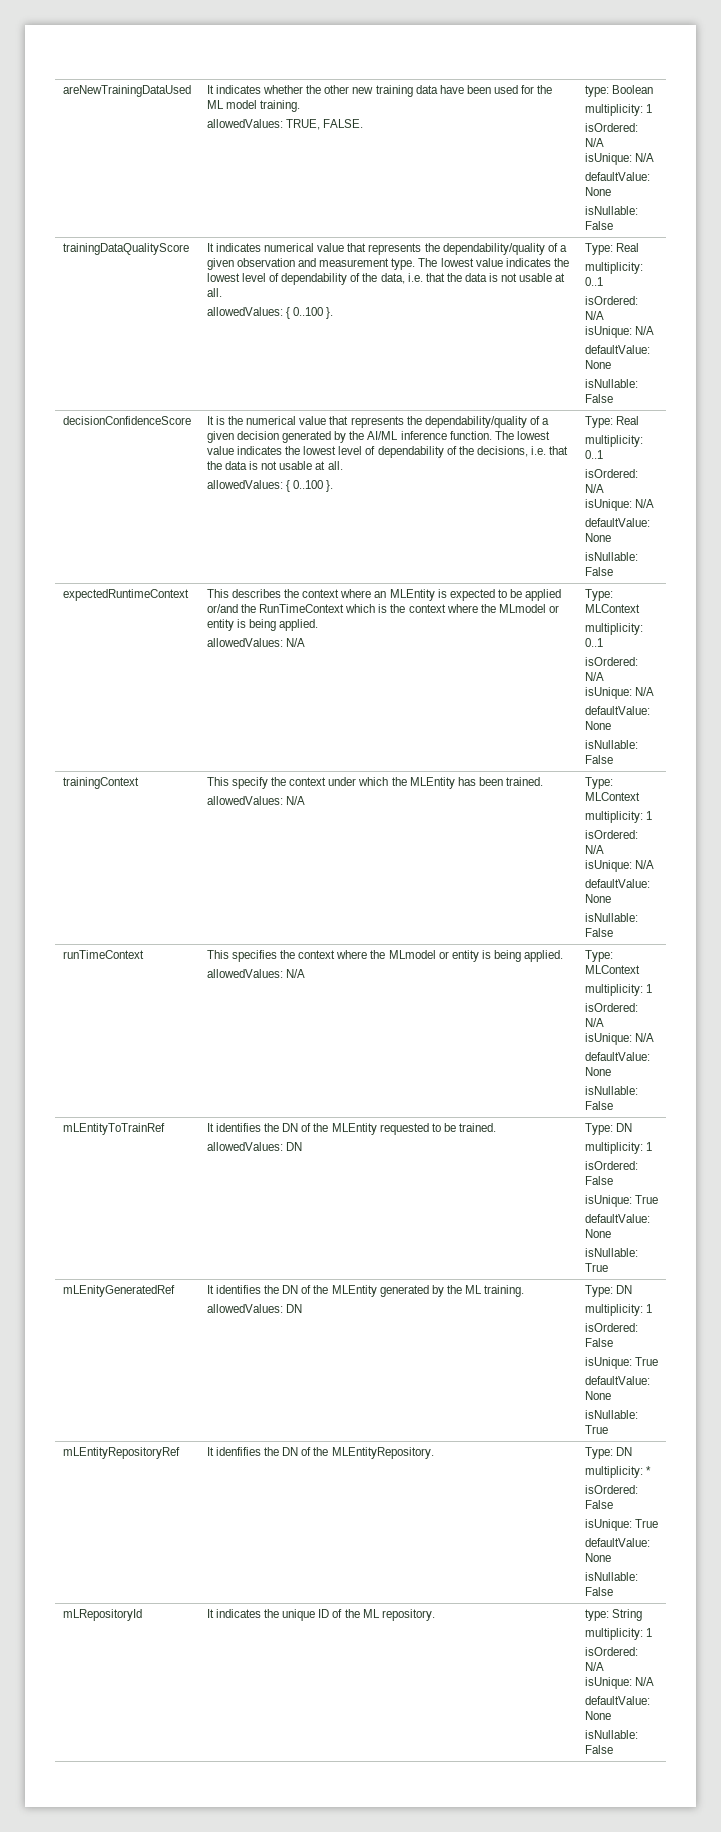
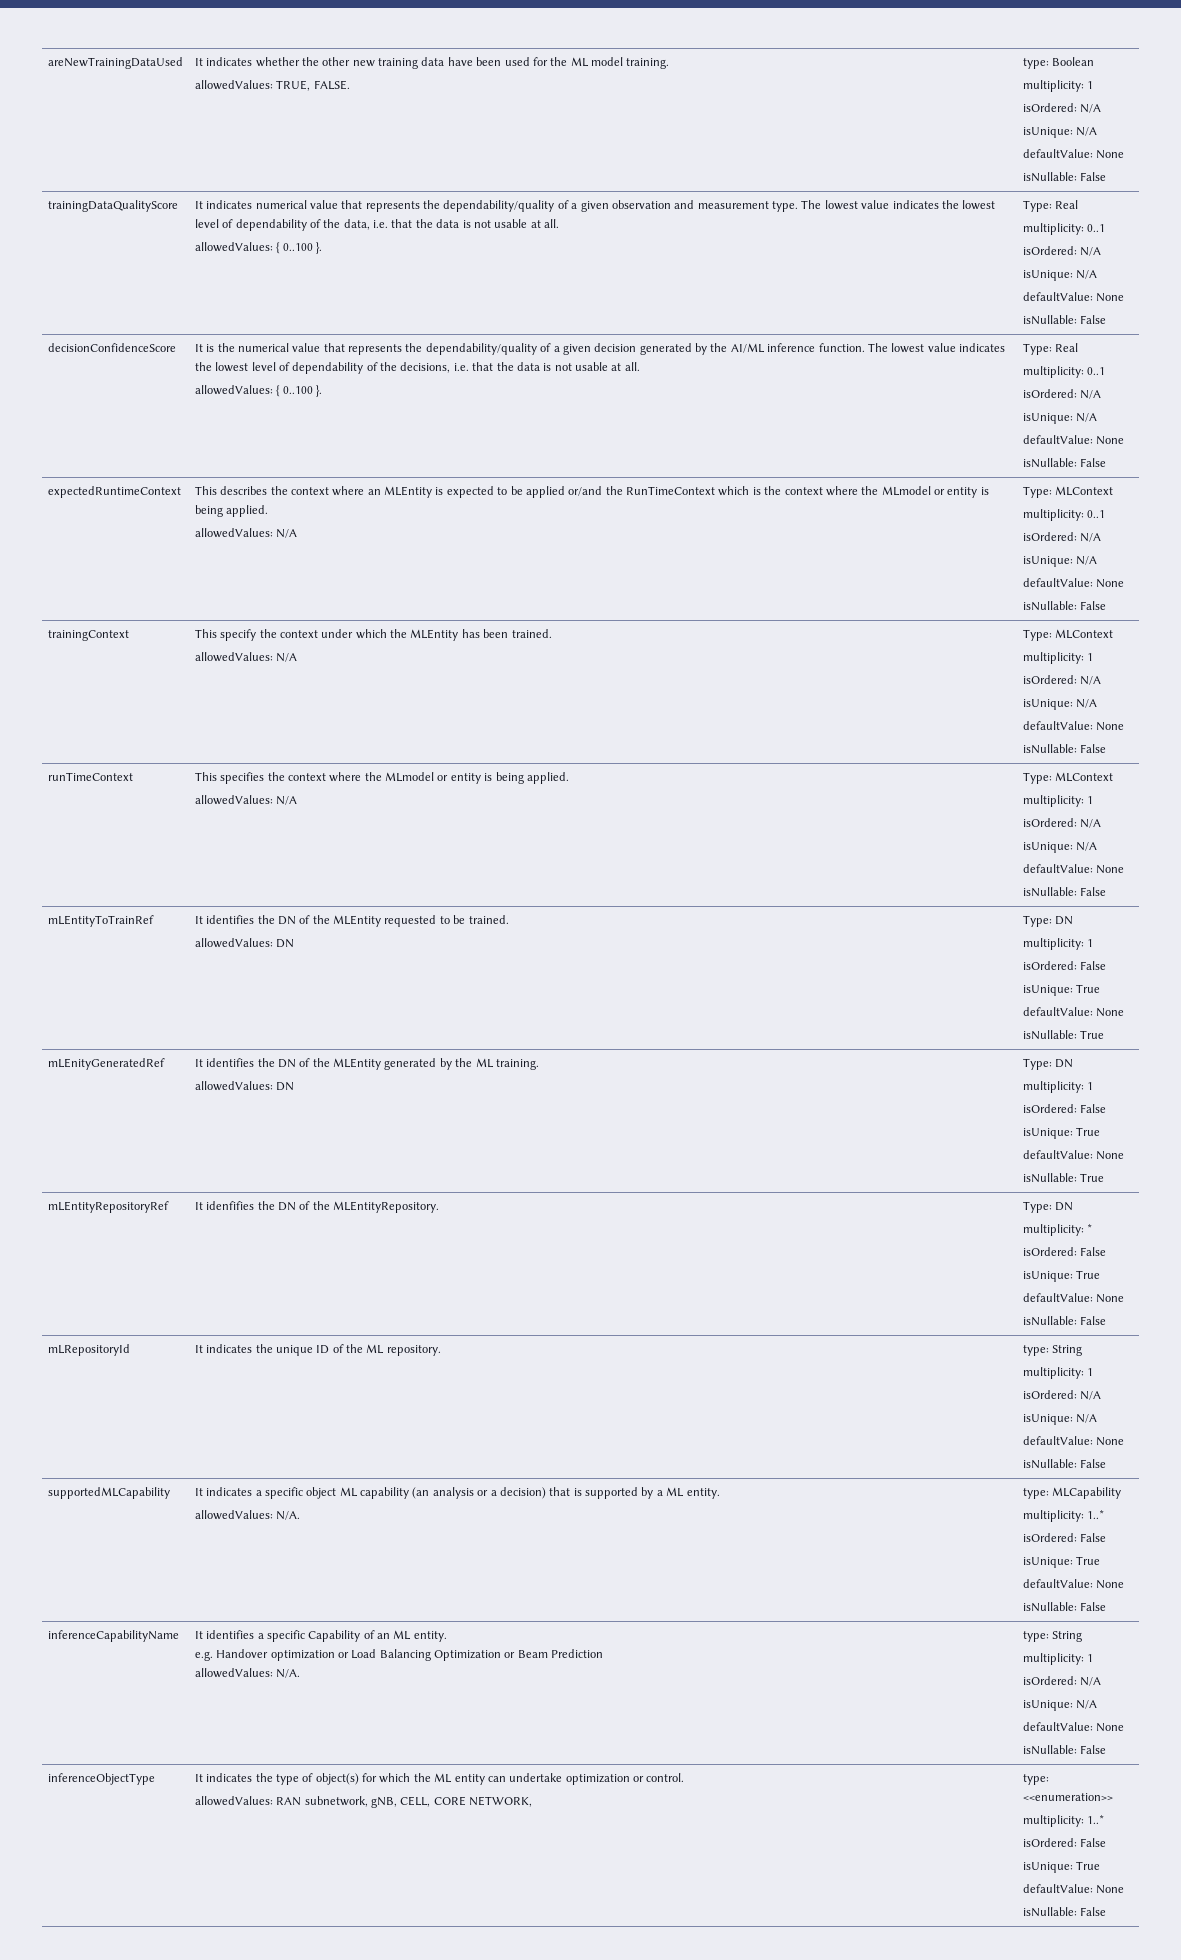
(613, 1749) none -> [47,1487,170,1499] [194,1487,720,1499] [194,1510,301,1520] [1022,1487,1122,1499] [1022,1510,1105,1522] [1022,1533,1107,1542] [1022,1556,1101,1568] [1022,1579,1125,1589] [1022,1602,1107,1612] [47,1630,179,1642] [194,1630,447,1642] [194,1649,604,1661] [194,1668,301,1678] [1022,1631,1083,1642] [1022,1653,1094,1665] [1022,1676,1102,1686] [1022,1700,1098,1711] [1022,1722,1125,1732] [1022,1745,1107,1755] [47,1773,155,1785] [194,1773,685,1785] [194,1796,533,1808] [1022,1774,1049,1785] [1022,1793,1113,1801] [1022,1815,1105,1827] [1022,1838,1107,1847] [1022,1861,1101,1873] [1022,1884,1125,1894] [1022,1907,1107,1917] // supportedMLCapability | It indicates a specific object ML capability (an analysis or a decision) that is supported by a ML entity. // allowedValues: N/A. | type: MLCapability // multiplicity: 1..* // isOrdered: False // isUnique: True // defaultValue: None // isNullable: False // inferenceCapabilityName | It identifies a specific Capability of an ML entity. // e.g. Handover optimization or Load Balancing Optimization or Beam Prediction // allowedValues: N/A. | type: String // multiplicity: 1 // isOrdered: N/A // isUnique: N/A // defaultValue: None // isNullable: False // inferenceObjectType | It indicates the type of object(s) for which the ML entity can undertake optimization or control. // allowedValues: RAN subnetwork, gNB, CELL, CORE NETWORK, | type: <<enumeration>> // multiplicity: 1..* // isOrdered: False // isUnique: True // defaultValue: None // isNullable: False

